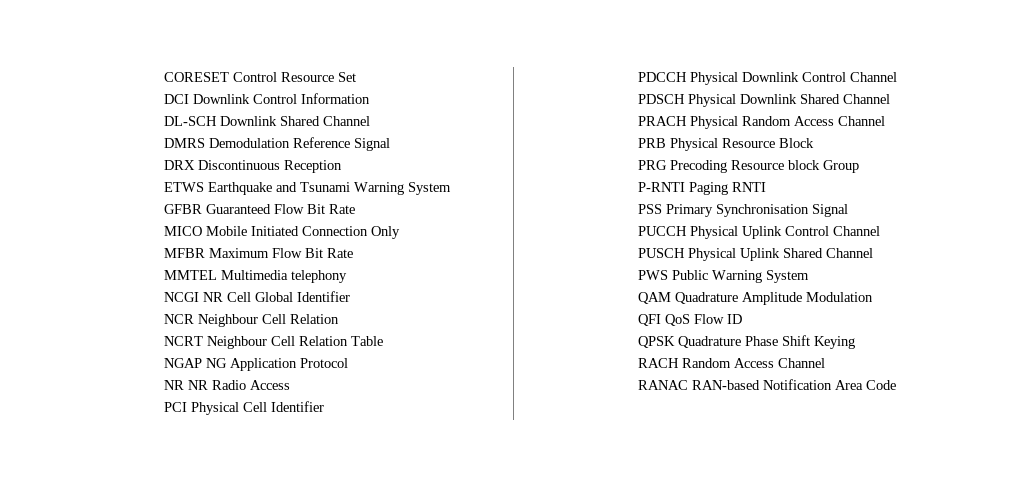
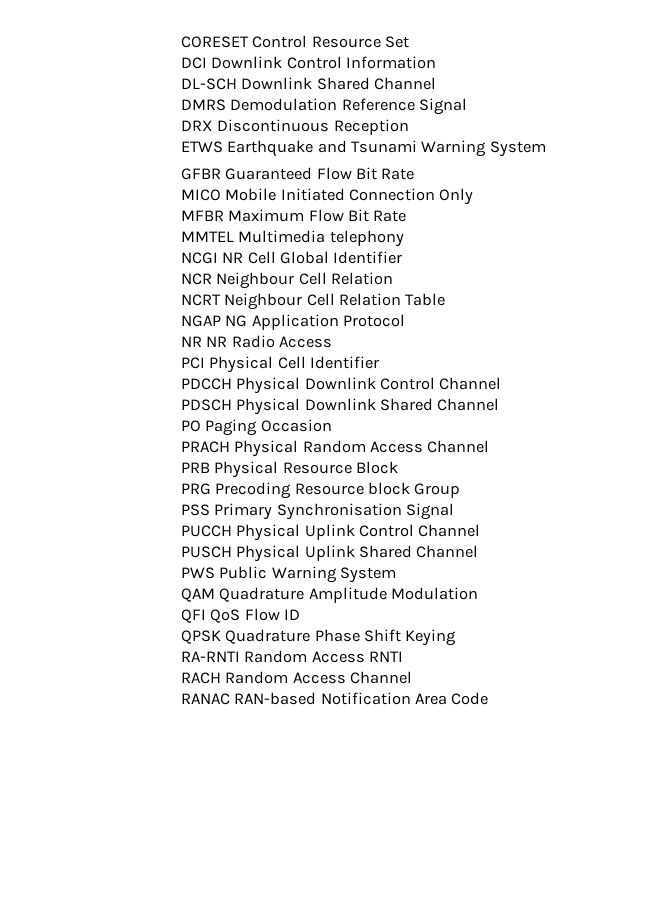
(891, 99) none -> [180,419,332,436] // PO Paging Occasion
[638,182,767,195] // P-RNTI Paging RNTI -> (461, 490) none
(856, 342) none -> [180,650,403,663] // RA-RNTI Random Access RNTI

